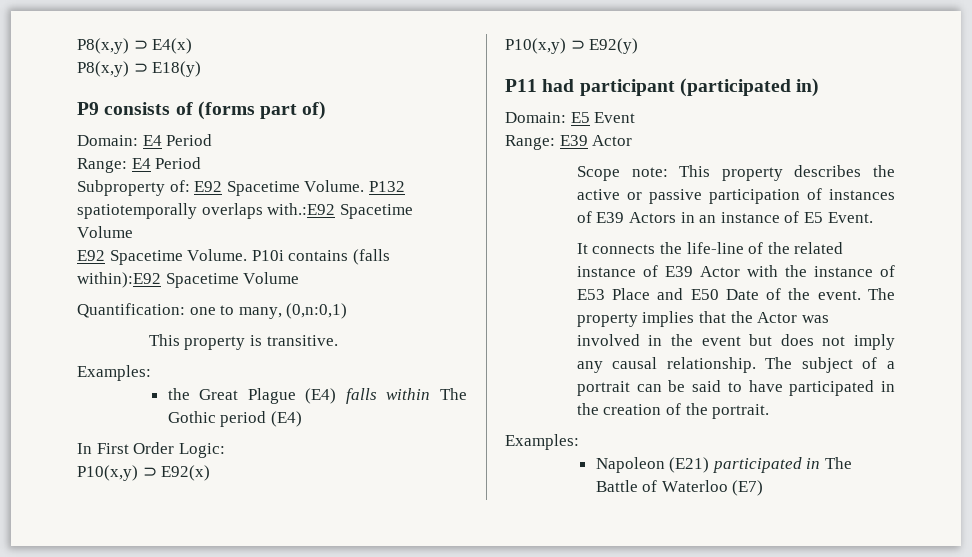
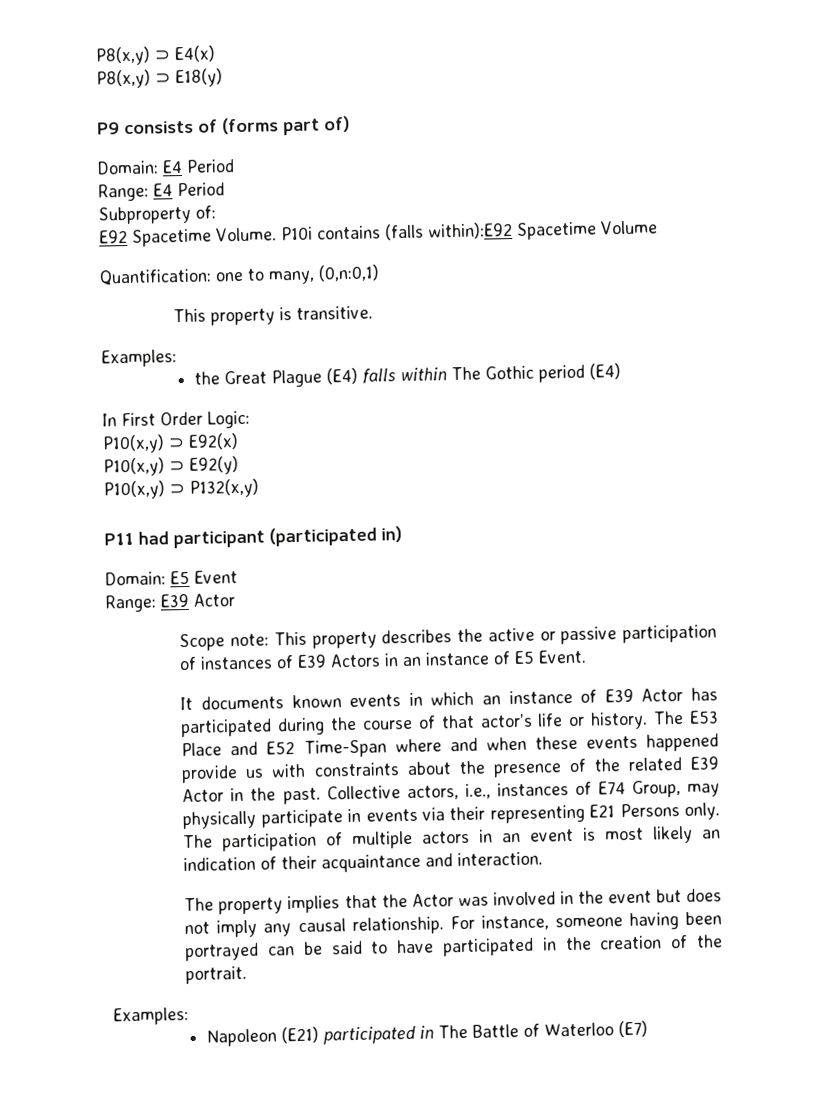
[194,180,405,196] [77,203,413,219] [77,226,133,238] E92 Spacetime Volume. P132 spatiotemporally overlaps with.:E92 Spacetime Volume -> (216, 212) none
(639, 46) none -> [103,478,259,500] // P10(x,y) ⊃ P132(x,y)
[592,242,844,254] [576,265,895,277] [576,288,861,300] connects the life-line of the related instance of E39 Actor with the instance of E53 Place and E50 Date of the event. -> [200,687,718,710] [180,710,719,738] [181,733,719,758] [181,756,719,784] [182,780,720,805] [182,802,720,830] [183,825,721,852] [183,851,544,873] documents known events in which an instance of E39 Actor has participated during the course of that actor’s life or history. The E53 Place and E52 Time-Span where and when these events happened provide us with constraints about the presence of the related E39 Actor in the past. Collective actors, i.e., instances of E74 Group, may physically participate in events via their representing E21 Persons only. The participation of multiple actors in an event is most likely an indication of their acquaintance and interaction. //
[765,357,895,373] [576,381,630,396] The subject of a portrait -> [449,911,722,931] [185,942,260,962] For instance, someone having been portrayed

